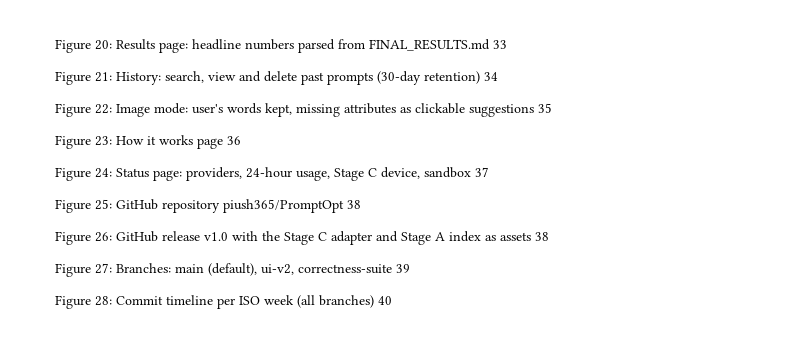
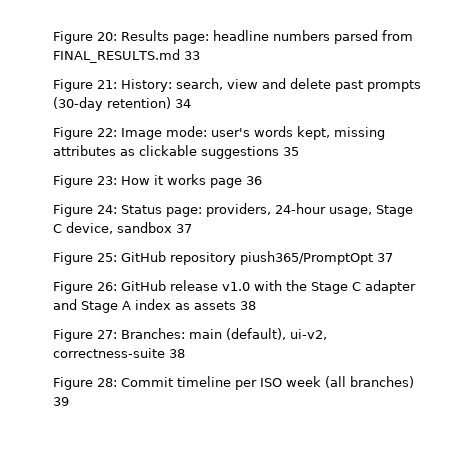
[347,200,362,209] 38 -> [376,253,393,262] 37
[396,264,411,273] 39 -> [168,349,185,358] 38
[378,296,393,305] 40 -> [52,397,69,406] 39

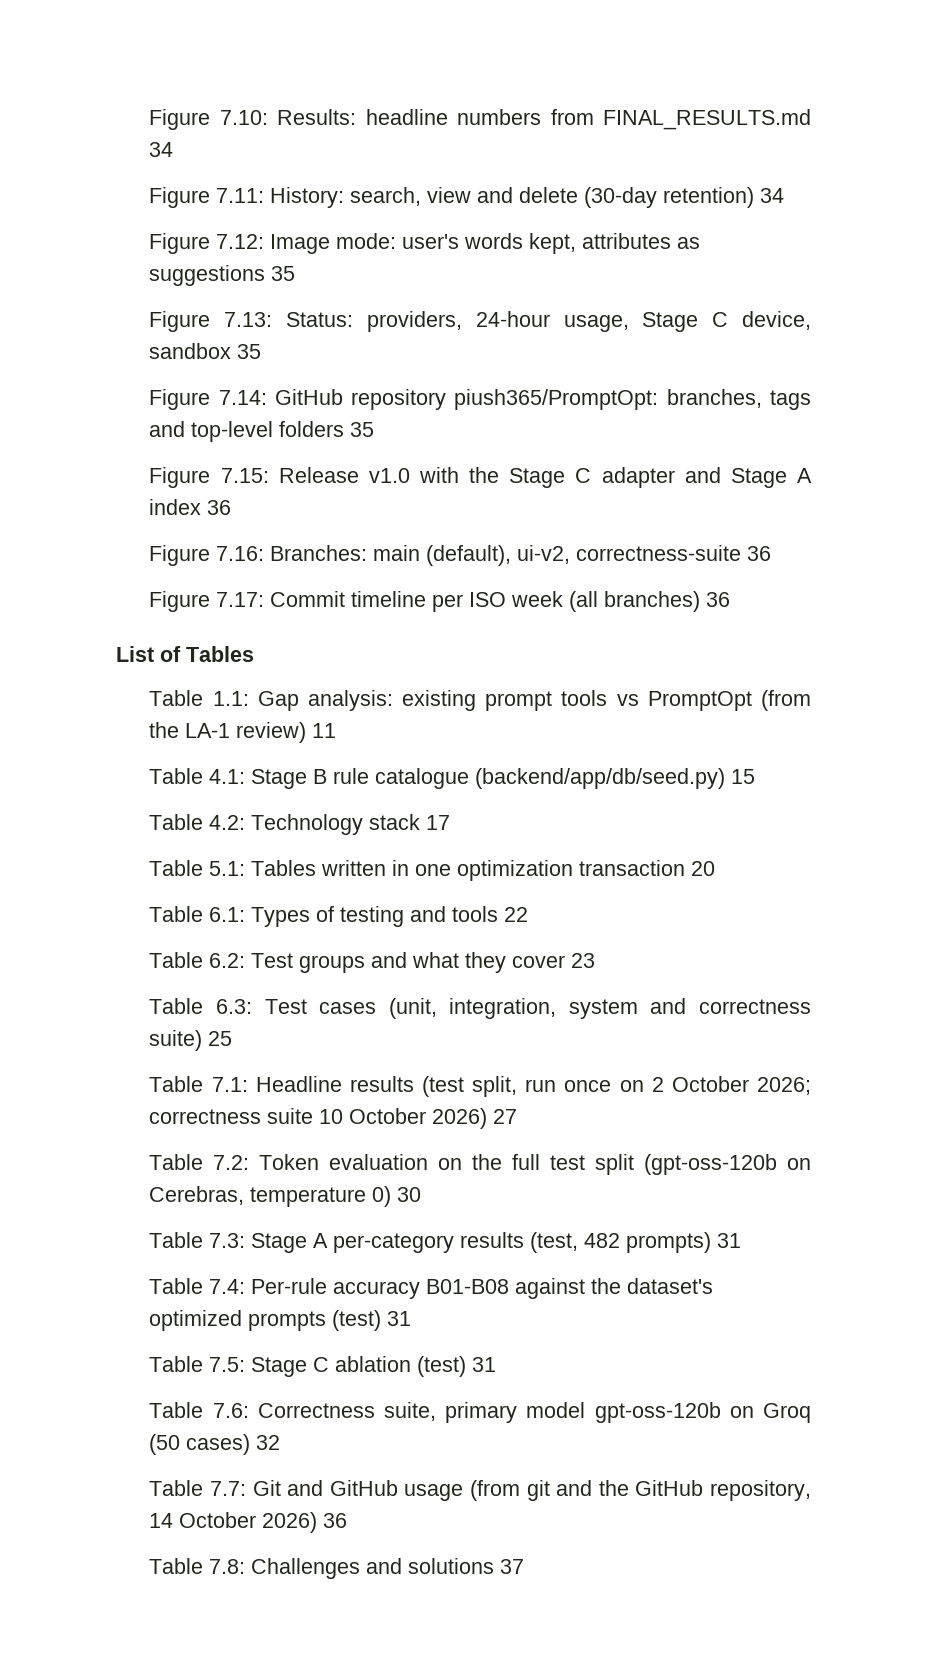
[52,30,209,44] Figure 20: Results page: -> [149,109,357,130] Figure 7.10: Results:
[333,30,378,44] parsed -> (542, 117) none
[183,51,200,60] [52,79,117,92] 33 // Figure 21: -> [149,142,174,157] [149,187,265,208] 34 // Figure 7.11:
[334,80,421,92] past prompts -> (579, 195) none
[96,128,117,137] 22: -> [216,234,265,249] 7.12:
[333,127,385,140] missing -> (577, 243) none
[138,145,197,156] clickable -> (701, 243) none
[96,174,262,188] [52,204,202,217] 23: How it works page 36 // Figure 24: Status page: -> [224,312,354,327] 7.13: Status:
[175,224,192,233] [52,252,117,265] 37 // Figure 25: -> [237,344,262,359] [149,389,267,410] 35 // Figure 7.14:
[239,251,393,265] [52,280,218,294] piush365/PromptOpt 37 // Figure 26: GitHub release -> [454,389,811,410] [149,421,375,442] [149,467,359,488] piush365/PromptOpt: branches, tags and top-level folders 35 // Figure 7.15: Release
[174,301,256,310] [52,329,117,342] as assets 38 // Figure 27: -> [207,500,232,515] [149,545,265,566] 36 // Figure 7.16:
[168,349,185,358] [52,377,117,390] 38 // Figure 28: -> [747,546,772,561] [149,591,265,612] 36 // Figure 7.17:
[52,397,69,406] 39 -> [706,592,731,607] [116,646,254,662] [149,690,811,711] [149,722,337,743] [149,768,756,789] [149,814,451,835] [149,860,716,881] [149,906,529,927] [149,952,596,973] [149,998,811,1019] [149,1030,233,1051] [149,1076,811,1097] [149,1108,518,1129] [149,1154,811,1175] [149,1186,422,1207] [149,1232,742,1253] [149,1278,714,1299] [149,1310,412,1331] [149,1356,497,1377] [149,1402,811,1423] [149,1434,281,1455] [149,1480,811,1501] [149,1512,348,1533] [149,1558,525,1579] 36 // List of Tables // Table 1.1: Gap analysis: existing prompt tools vs PromptOpt (from the LA-1 review) 11 // Table 4.1: Stage B rule catalogue (backend/app/db/seed.py) 15 // Table 4.2: Technology stack 17 // Table 5.1: Tables written in one optimization transaction 20 // Table 6.1: Types of testing and tools 22 // Table 6.2: Test groups and what they cover 23 // Table 6.3: Test cases (unit, integration, system and correctness suite) 25 // Table 7.1: Headline results (test split, run once on 2 October 2026; correctness suite 10 October 2026) 27 // Table 7.2: Token evaluation on the full test split (gpt-oss-120b on Cerebras, temperature 0) 30 // Table 7.3: Stage A per-category results (test, 482 prompts) 31 // Table 7.4: Per-rule accuracy B01-B08 against the dataset's optimized prompts (test) 31 // Table 7.5: Stage C ablation (test) 31 // Table 7.6: Correctness suite, primary model gpt-oss-120b on Groq (50 cases) 32 // Table 7.7: Git and GitHub usage (from git and the GitHub repository, 14 October 2026) 36 // Table 7.8: Challenges and solutions 37

